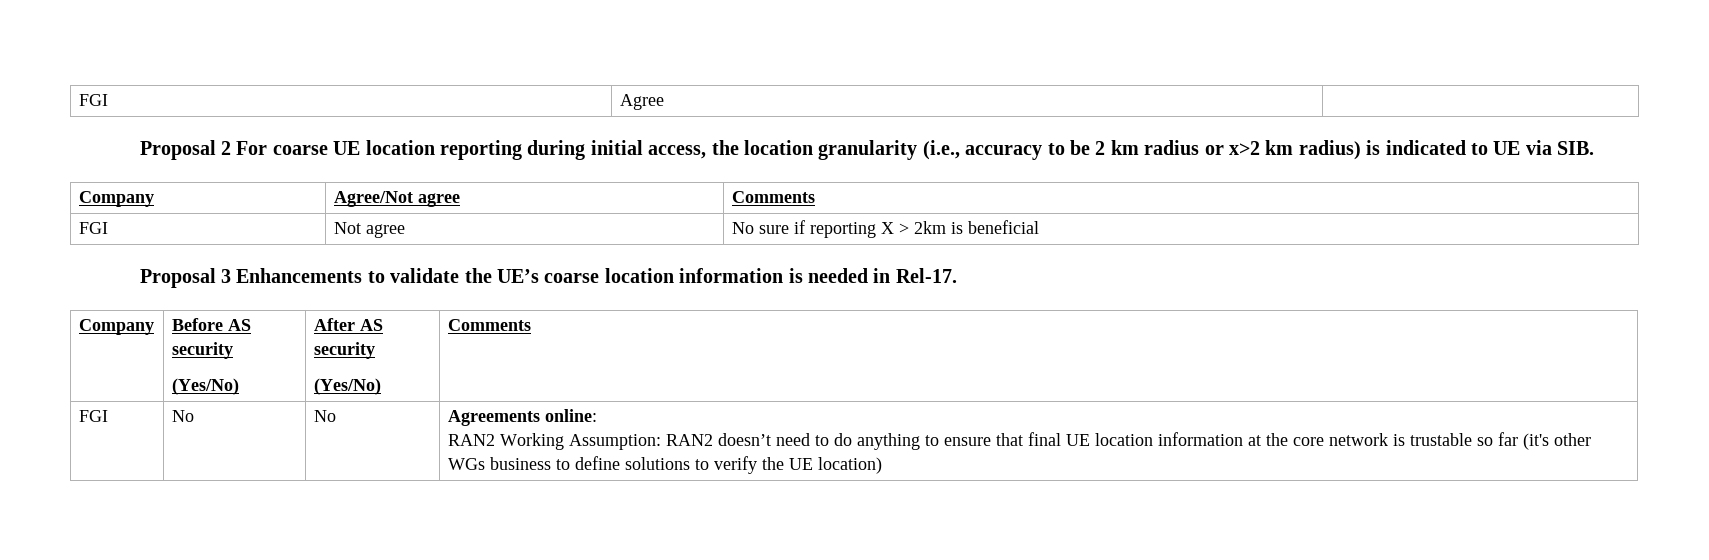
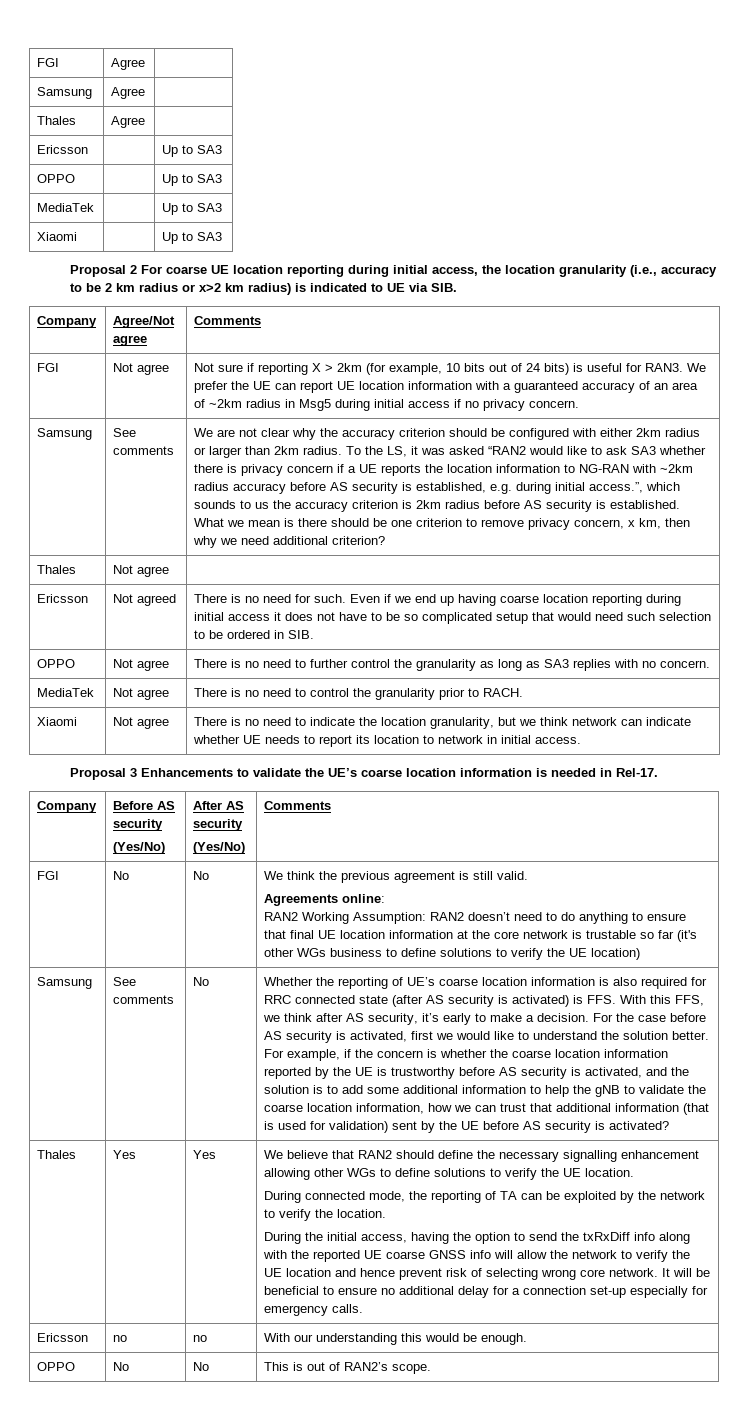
(664, 102) none -> [37,87,93,99] [111,87,146,99] [37,116,77,125] [111,116,146,128] [37,145,89,154] [162,145,223,157] [37,174,76,183] [162,174,223,186] [37,203,95,212] [162,203,223,215] [37,232,78,241] [162,232,223,244] // Samsung | Agree | // Thales | Agree | // Ericsson | | Up to SA3 // OPPO | | Up to SA3 // MediaTek | | Up to SA3 // Xiaomi | | Up to SA3
[731,222,754,234] No -> [194,363,215,372] Not
[950,220,1039,234] is beneficial -> [366,363,707,375] [194,381,699,393] [194,399,580,411] [37,428,93,440] [113,428,137,437] [113,446,175,455] [194,428,701,440] [194,446,707,458] [194,464,694,476] [194,482,681,494] [194,500,681,512] [194,518,691,530] [193,536,386,548] [37,565,77,574] [113,565,170,577] [37,594,89,603] [113,594,177,606] [194,594,682,606] [194,612,712,624] [194,630,315,639] [37,659,76,668] [113,659,170,671] [194,659,711,671] [37,688,95,697] [113,688,170,700] [194,688,524,700] [37,717,78,726] [113,717,170,729] [194,717,692,729] [193,735,582,747] (for example, 10 bits out of 24 bits) is useful for RAN3. We prefer the UE can report UE location information with a guaranteed accuracy of an area of ~2km radius in Msg5 during initial access if no privacy concern. // Samsung | See comments | We are not clear why the accuracy criterion should be configured with either 2km radius or larger than 2km radius. To the LS, it was asked “RAN2 would like to ask SA3 whether there is privacy concern if a UE reports the location information to NG-RAN with ~2km radius accuracy before AS security is established, e.g. during initial access.”, which sounds to us the accuracy criterion is 2km radius before AS security is established. What we mean is there should be one criterion to remove privacy concern, x km, then why we need additional criterion? // Thales | Not agree | // Ericsson | Not agreed | There is no need for such. Even if we end up having coarse location reporting during initial access it does not have to be so complicated setup that would need such selection to be ordered in SIB. // OPPO | Not agree | There is no need to further control the granularity as long as SA3 replies with no concern. // MediaTek | Not agree | There is no need to control the granularity prior to RACH. // Xiaomi | Not agree | There is no need to indicate the location granularity, but we think network can indicate whether UE needs to report its location to network in initial access.
(336, 416) none -> [264,871,529,883] We think the previous agreement is still valid. //
(882, 465) none -> [37,977,93,989] [113,977,137,986] [113,995,175,1004] [193,977,210,986] [264,977,708,989] [264,995,705,1007] [263,1013,707,1025] [264,1031,710,1043] [264,1049,669,1061] [264,1067,690,1079] [264,1085,707,1097] [264,1103,710,1115] [264,1121,670,1133] [37,1150,77,1159] [113,1150,137,1159] [193,1150,217,1159] [264,1150,700,1162] [264,1168,635,1180] [264,1191,706,1203] [264,1209,387,1221] [264,1232,691,1244] [263,1250,691,1262] [264,1268,711,1280] [264,1286,709,1298] [264,1304,364,1316] [37,1333,89,1342] [113,1335,128,1342] [193,1335,208,1342] [264,1333,528,1345] [37,1362,76,1371] [113,1362,130,1371] [193,1362,210,1371] [264,1362,432,1374] // Samsung | See comments | No | Whether the reporting of UE’s coarse location information is also required for RRC connected state (after AS security is activated) is FFS. With this FFS, we think after AS security, it’s early to make a decision. For the case before AS security is activated, first we would like to understand the solution better. For example, if the concern is whether the coarse location information reported by the UE is trustworthy before AS security is activated, and the solution is to add some additional information to help the gNB to validate the coarse location information, how we can trust that additional information (that is used for validation) sent by the UE before AS security is activated? // Thales | Yes | Yes | We believe that RAN2 should define the necessary signalling enhancement allowing other WGs to define solutions to verify the UE location. // During connected mode, the reporting of TA can be exploited by the network to verify the location. // During the initial access, having the option to send the txRxDiff info along with the reported UE coarse GNSS info will allow the network to verify the UE location and hence prevent risk of selecting wrong core network. It will be beneficial to ensure no additional delay for a connection set-up especially for emergency calls. // Ericsson | no | no | With our understanding this would be enough. // OPPO | No | No | This is out of RAN2’s scope.

